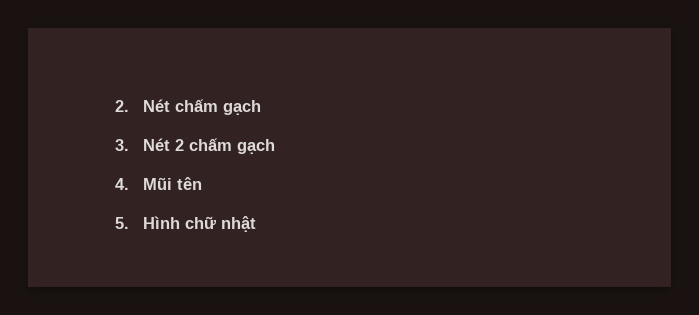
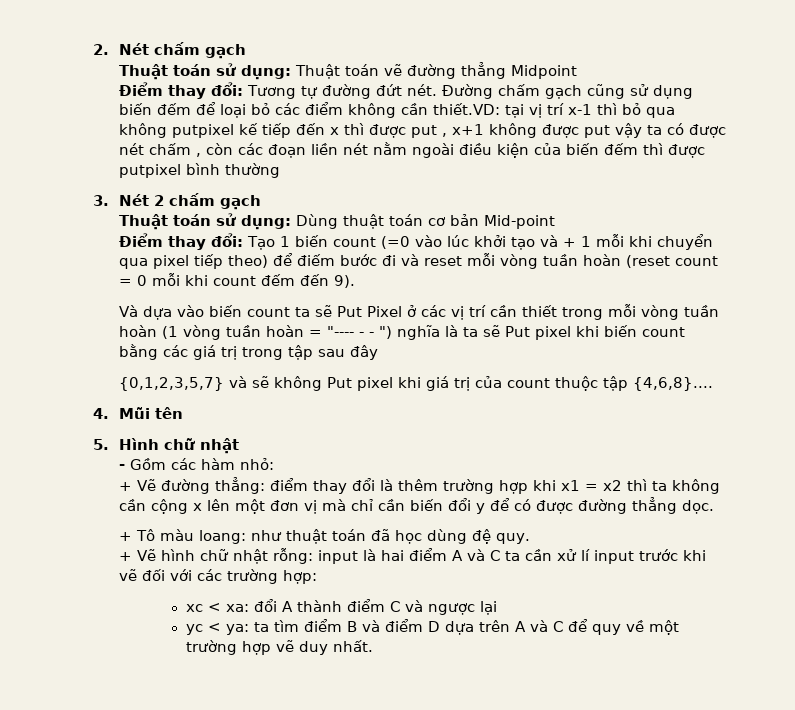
(262, 107) none -> [118,62,577,80] [118,82,693,99] [118,102,675,118] [118,123,726,138] [118,142,705,158] [118,163,280,178] // Thuật toán sử dụng: Thuật toán vẽ đường thẳng Midpoint // Điểm thay đổi: Tương tự đường đứt nét. Đường chấm gạch cũng sử dụng biến đếm để loại bỏ các điểm không cần thiết.VD: tại vị trí x-1 thì bỏ qua không putpixel kế tiếp đến x thì được put , x+1 không được put vậy ta có được nét chấm , còn các đoạn liền nét nằm ngoài điều kiện của biến đếm thì được putpixel bình thường
(276, 146) none -> [118,213,555,230] [118,233,713,250] [118,253,718,269] [118,273,355,288] [118,304,719,320] [118,325,685,340] [118,344,378,360] [118,376,713,391] // Thuật toán sử dụng: Dùng thuật toán cơ bản Mid-point // Điểm thay đổi: Tạo 1 biến count (=0 vào lúc khởi tạo và + 1 mỗi khi chuyển qua pixel tiếp theo) để điếm bước đi và reset mỗi vòng tuần hoàn (reset count = 0 mỗi khi count đếm đến 9). // Và dựa vào biến count ta sẽ Put Pixel ở các vị trí cần thiết trong mỗi vòng tuần hoàn (1 vòng tuần hoàn = "---- - - ") nghĩa là ta sẽ Put pixel khi biến count bằng các giá trị trong tập sau đây // {0,1,2,3,5,7} và sẽ không Put pixel khi giá trị của count thuộc tập {4,6,8}....
(257, 224) none -> [118,458,274,470] [118,477,720,494] [118,497,714,514] [118,529,530,544] [118,548,706,564] [118,569,317,584] [185,599,497,615] [185,619,679,635] [185,640,373,655] // - Gồm các hàm nhỏ: // + Vẽ đường thẳng: điểm thay đổi là thêm trường hợp khi x1 = x2 thì ta không cần cộng x lên một đơn vị mà chỉ cần biến đổi y để có được đường thẳng dọc. // + Tô màu loang: như thuật toán đã học dùng đệ quy. // + Vẽ hình chữ nhật rỗng: input là hai điểm A và C ta cần xử lí input trước khi vẽ đối với các trường hợp: // xc < xa: đổi A thành điểm C và ngược lại // yc < ya: ta tìm điểm B và điểm D dựa trên A và C để quy về một trường hợp vẽ duy nhất.

